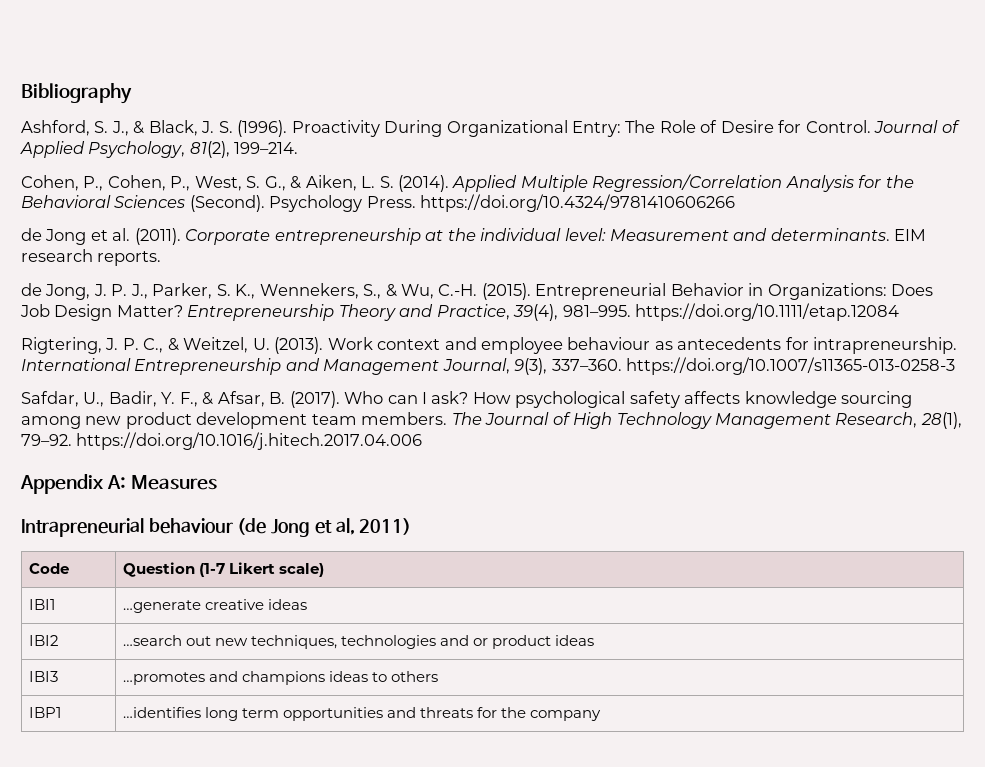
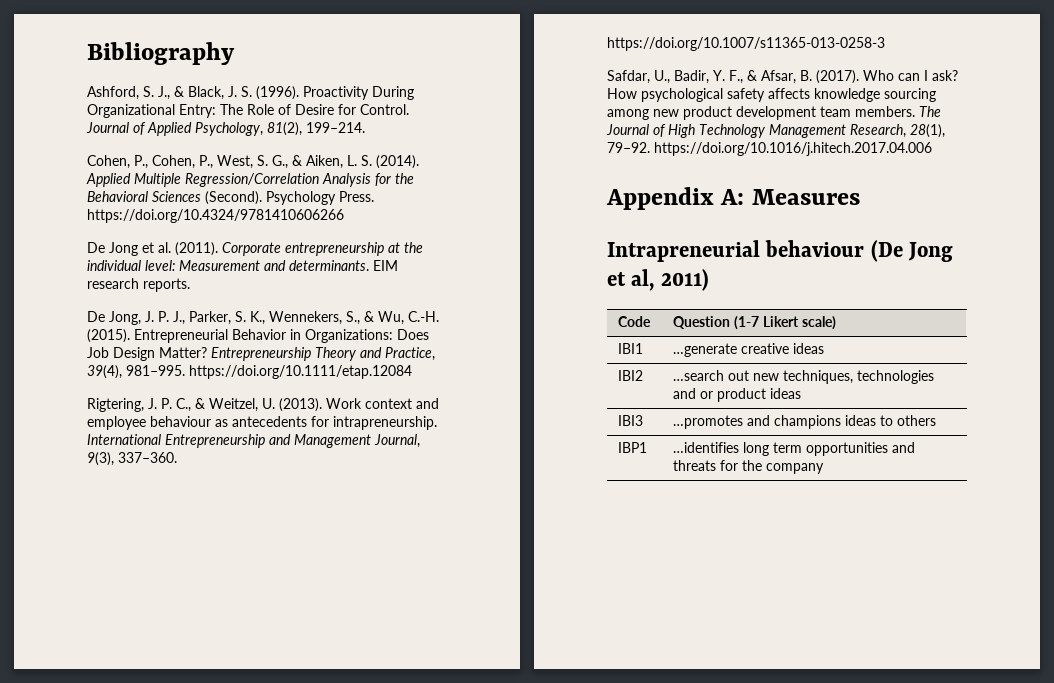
[21,228,42,241] de -> [87,242,105,253] De
[21,283,42,296] de -> [87,311,105,322] De
[237,518,267,535] (de -> [870,240,903,262] (De

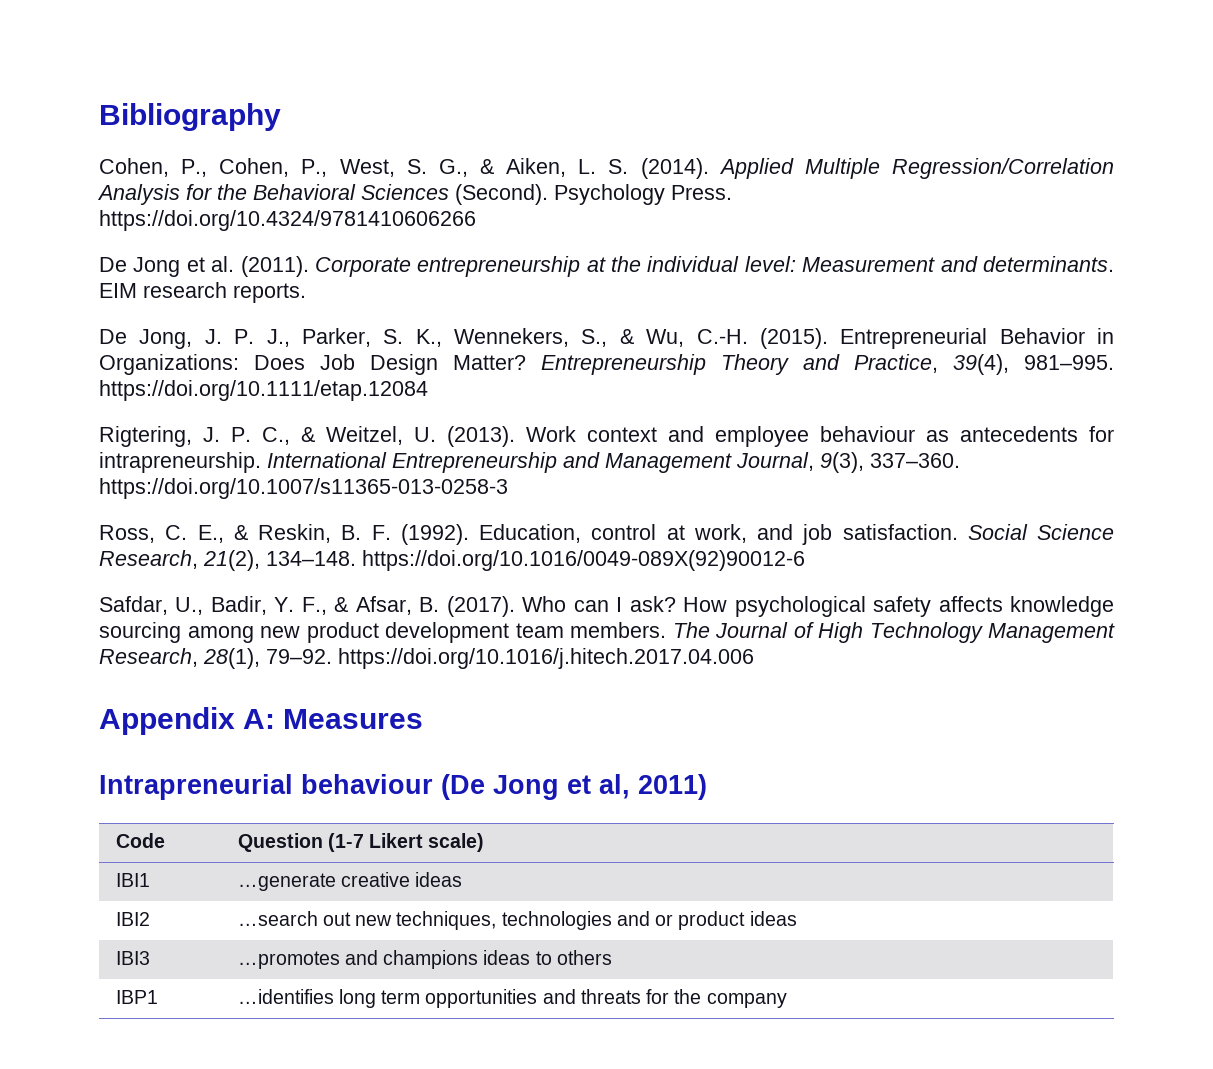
[87,86,414,100] [87,104,409,118] [86,122,365,136] // Ashford, S. J., & Black, J. S. (1996). Proactivity During Organizational Entry: The Role of Desire for Control. Journal of Applied Psychology, 81(2), 199–214. -> (281, 117) none
(885, 44) none -> [99,524,1114,545] [99,550,805,571] // Ross, C. E., & Reskin, B. F. (1992). Education, control at work, and job satisfaction. Social Science Research, 21(2), 134–148. https://doi.org/10.1016/0049-089X(92)90012-6

